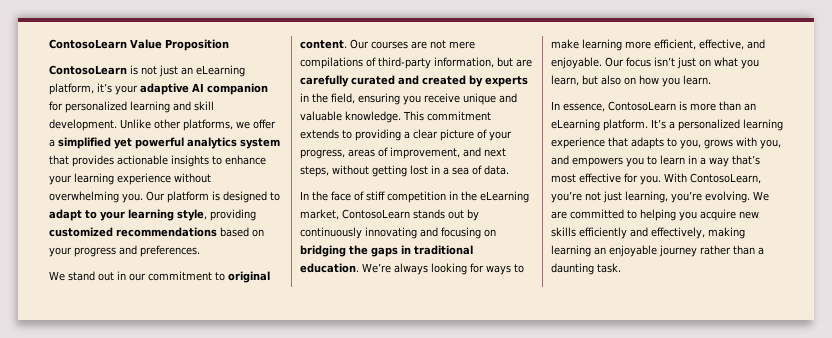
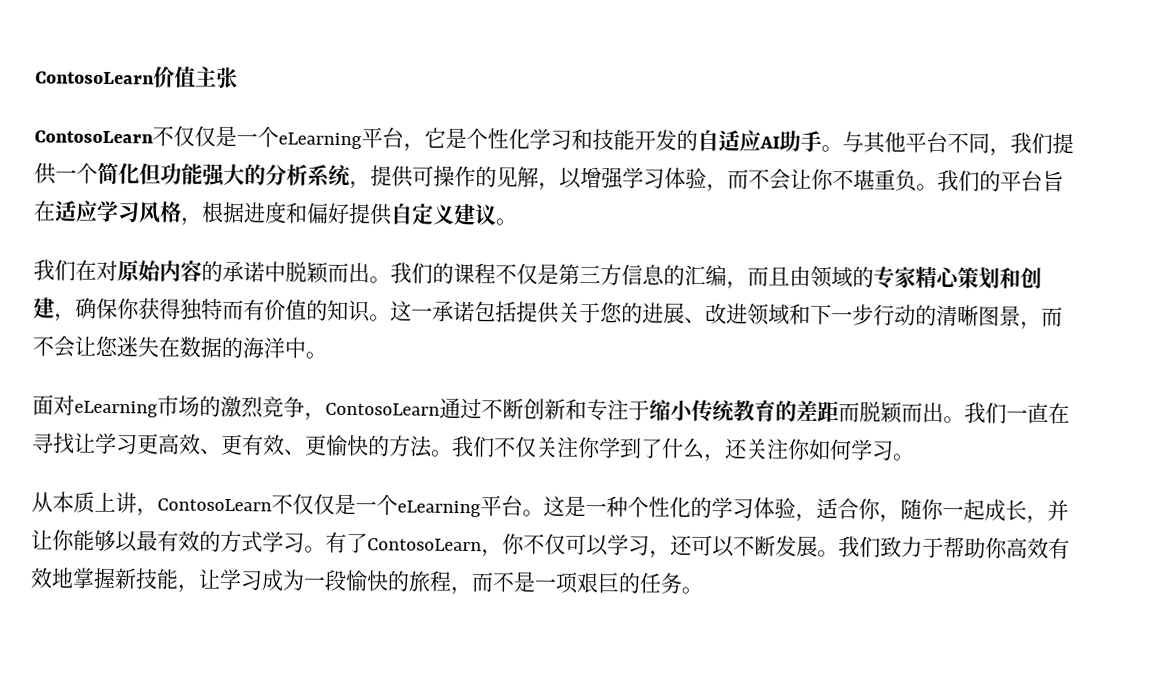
[49,39,229,51] [49,65,245,77] [49,83,268,95] [49,101,214,113] [49,119,276,131] [49,137,280,149] [49,155,266,167] [49,173,211,185] [49,191,280,203] [49,209,256,221] [49,227,264,237] [49,245,200,257] [49,271,270,283] [300,39,475,49] [300,57,532,69] [300,75,528,87] [300,93,517,105] [300,111,491,123] [300,129,512,141] [300,147,506,159] [300,165,509,177] [300,191,529,203] [300,209,479,221] [300,227,496,239] [300,245,473,257] [300,263,524,275] [551,39,765,51] [551,57,759,69] [551,75,711,87] [551,101,756,112] [551,119,783,131] [551,137,781,149] [551,155,760,167] [551,173,761,185] [551,191,769,203] [551,209,759,221] [551,227,745,239] [551,245,764,257] [551,263,621,275] ContosoLearn Value Proposition // ContosoLearn is not just an eLearning platform, it’s your adaptive AI companion for personalized learning and skill development. Unlike other platforms, we offer a simplified yet powerful analytics system that provides actionable insights to enhance your learning experience without overwhelming you. Our platform is designed to adapt to your learning style, providing customized recommendations based on your progress and preferences. // We stand out in our commitment to original content. Our courses are not mere compilations of third-party information, but are carefully curated and created by experts in the field, ensuring you receive unique and valuable knowledge. This commitment extends to providing a clear picture of your progress, areas of improvement, and next steps, without getting lost in a sea of data. // In the face of stiff competition in the eLearning market, ContosoLearn stands out by continuously innovating and focusing on bridging the gaps in traditional education. We’re always looking for ways to make learning more efficient, effective, and enjoyable. Our focus isn’t just on what you learn, but also on how you learn. // In essence, ContosoLearn is more than an eLearning platform. It’s a personalized learning experience that adapts to you, grows with you, and empowers you to learn in a way that’s most effective for you. With ContosoLearn, you’re not just learning, you’re evolving. We are committed to helping you acquire new skills efficiently and effectively, making learning an enjoyable journey rather than a daunting task. -> [35,66,238,89] [34,125,1074,157] [34,162,1064,193] [33,200,518,226] [33,259,1042,290] [33,297,1063,330] [32,335,327,359] [32,394,1070,425] [32,432,915,463] [31,491,1069,524] [31,529,1070,560] [30,567,703,596] ContosoLearn价值主张 // ContosoLearn不仅仅是一个eLearning平台，它是个性化学习和技能开发的自适应AI助手。与其他平台不同，我们提供一个简化但功能强大的分析系统，提供可操作的见解，以增强学习体验，而不会让你不堪重负。我们的平台旨在适应学习风格，根据进度和偏好提供自定义建议。 // 我们在对原始内容的承诺中脱颖而出。我们的课程不仅是第三方信息的汇编，而且由领域的专家精心策划和创建，确保你获得独特而有价值的知识。这一承诺包括提供关于您的进展、改进领域和下一步行动的清晰图景，而不会让您迷失在数据的海洋中。 // 面对eLearning市场的激烈竞争，ContosoLearn通过不断创新和专注于缩小传统教育的差距而脱颖而出。我们一直在寻找让学习更高效、更有效、更愉快的方法。我们不仅关注你学到了什么，还关注你如何学习。 // 从本质上讲，ContosoLearn不仅仅是一个eLearning平台。这是一种个性化的学习体验，适合你，随你一起成长，并让你能够以最有效的方式学习。有了ContosoLearn，你不仅可以学习，还可以不断发展。我们致力于帮助你高效有效地掌握新技能，让学习成为一段愉快的旅程，而不是一项艰巨的任务。

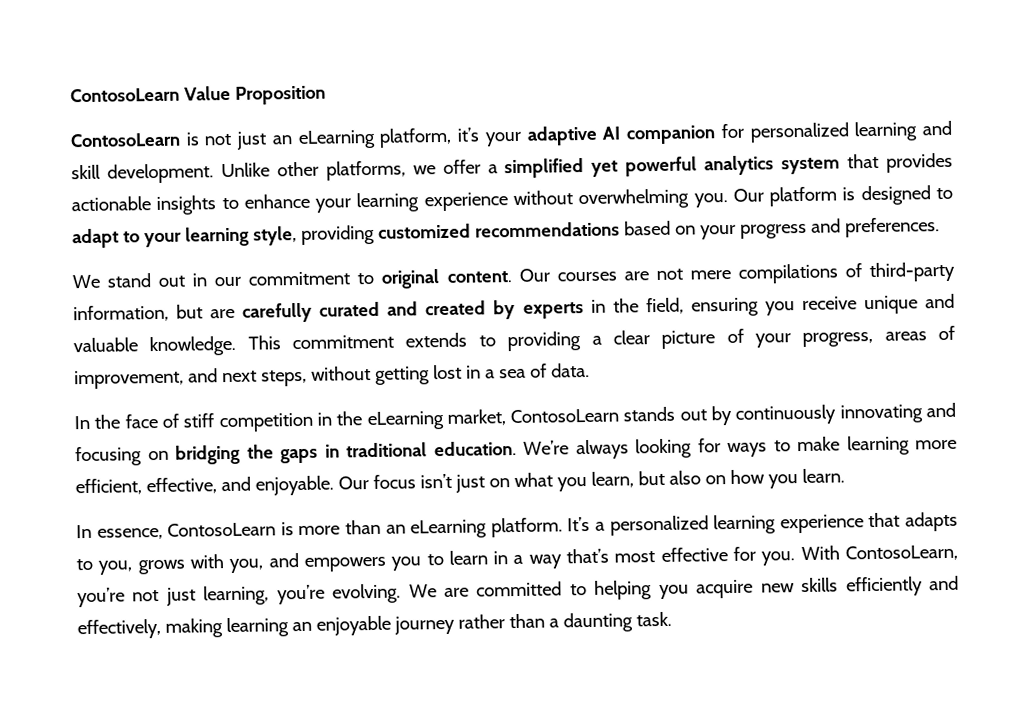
[35,66,238,89] [34,125,1074,157] [34,162,1064,193] [33,200,518,226] [33,259,1042,290] [33,297,1063,330] [32,335,327,359] [32,394,1070,425] [32,432,915,463] [31,491,1069,524] [31,529,1070,560] [30,567,703,596] ContosoLearn价值主张 // ContosoLearn不仅仅是一个eLearning平台，它是个性化学习和技能开发的自适应AI助手。与其他平台不同，我们提供一个简化但功能强大的分析系统，提供可操作的见解，以增强学习体验，而不会让你不堪重负。我们的平台旨在适应学习风格，根据进度和偏好提供自定义建议。 // 我们在对原始内容的承诺中脱颖而出。我们的课程不仅是第三方信息的汇编，而且由领域的专家精心策划和创建，确保你获得独特而有价值的知识。这一承诺包括提供关于您的进展、改进领域和下一步行动的清晰图景，而不会让您迷失在数据的海洋中。 // 面对eLearning市场的激烈竞争，ContosoLearn通过不断创新和专注于缩小传统教育的差距而脱颖而出。我们一直在寻找让学习更高效、更有效、更愉快的方法。我们不仅关注你学到了什么，还关注你如何学习。 // 从本质上讲，ContosoLearn不仅仅是一个eLearning平台。这是一种个性化的学习体验，适合你，随你一起成长，并让你能够以最有效的方式学习。有了ContosoLearn，你不仅可以学习，还可以不断发展。我们致力于帮助你高效有效地掌握新技能，让学习成为一段愉快的旅程，而不是一项艰巨的任务。 -> [70,85,326,105] [70,120,952,150] [71,152,954,184] [71,185,954,215] [72,217,940,249] [72,261,955,289] [73,293,955,323] [73,325,956,357] [74,362,590,390] [74,402,956,433] [75,435,957,467] [75,468,845,496] [76,511,959,540] [76,544,959,575] [77,575,959,608] [77,611,672,640] ContosoLearn Value Proposition // ContosoLearn is not just an eLearning platform, it’s your adaptive AI companion for personalized learning and skill development. Unlike other platforms, we offer a simplified yet powerful analytics system that provides actionable insights to enhance your learning experience without overwhelming you. Our platform is designed to adapt to your learning style, providing customized recommendations based on your progress and preferences. // We stand out in our commitment to original content. Our courses are not mere compilations of third-party information, but are carefully curated and created by experts in the field, ensuring you receive unique and valuable knowledge. This commitment extends to providing a clear picture of your progress, areas of improvement, and next steps, without getting lost in a sea of data. // In the face of stiff competition in the eLearning market, ContosoLearn stands out by continuously innovating and focusing on bridging the gaps in traditional education. We’re always looking for ways to make learning more efficient, effective, and enjoyable. Our focus isn’t just on what you learn, but also on how you learn. // In essence, ContosoLearn is more than an eLearning platform. It’s a personalized learning experience that adapts to you, grows with you, and empowers you to learn in a way that’s most effective for you. With ContosoLearn, you’re not just learning, you’re evolving. We are committed to helping you acquire new skills efficiently and effectively, making learning an enjoyable journey rather than a daunting task.

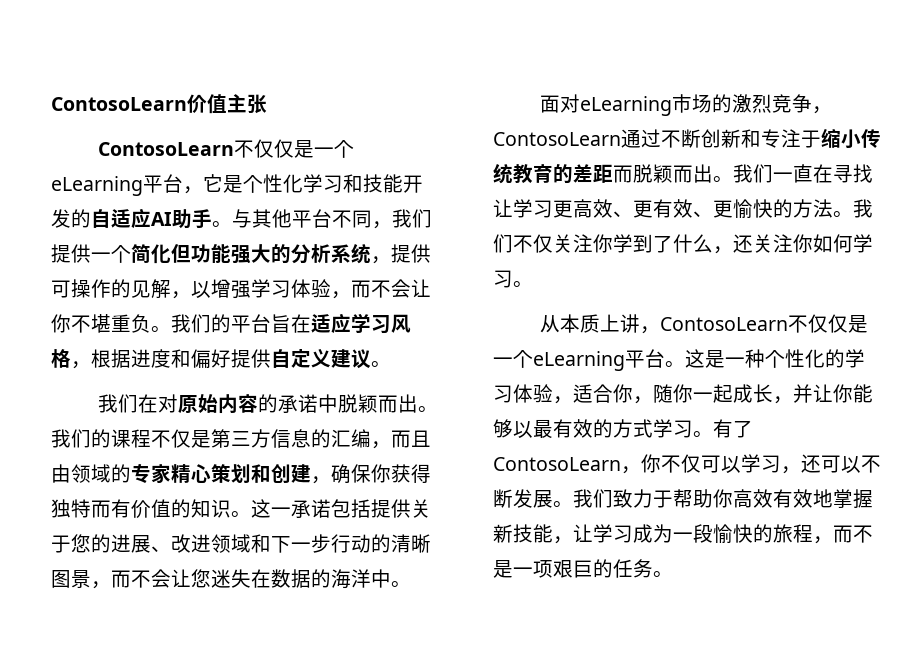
[70,85,326,105] [70,120,952,150] [71,152,954,184] [71,185,954,215] [72,217,940,249] [72,261,955,289] [73,293,955,323] [73,325,956,357] [74,362,590,390] [74,402,956,433] [75,435,957,467] [75,468,845,496] [76,511,959,540] [76,544,959,575] [77,575,959,608] [77,611,672,640] ContosoLearn Value Proposition // ContosoLearn is not just an eLearning platform, it’s your adaptive AI companion for personalized learning and skill development. Unlike other platforms, we offer a simplified yet powerful analytics system that provides actionable insights to enhance your learning experience without overwhelming you. Our platform is designed to adapt to your learning style, providing customized recommendations based on your progress and preferences. // We stand out in our commitment to original content. Our courses are not mere compilations of third-party information, but are carefully curated and created by experts in the field, ensuring you receive unique and valuable knowledge. This commitment extends to providing a clear picture of your progress, areas of improvement, and next steps, without getting lost in a sea of data. // In the face of stiff competition in the eLearning market, ContosoLearn stands out by continuously innovating and focusing on bridging the gaps in traditional education. We’re always looking for ways to make learning more efficient, effective, and enjoyable. Our focus isn’t just on what you learn, but also on how you learn. // In essence, ContosoLearn is more than an eLearning platform. It’s a personalized learning experience that adapts to you, grows with you, and empowers you to learn in a way that’s most effective for you. With ContosoLearn, you’re not just learning, you’re evolving. We are committed to helping you acquire new skills efficiently and effectively, making learning an enjoyable journey rather than a daunting task. -> [51,94,267,114] [97,139,354,158] [51,174,423,196] [51,208,432,229] [51,243,431,264] [51,279,431,299] [51,313,411,334] [51,349,391,369] [97,394,438,414] [51,429,431,449] [51,464,431,484] [51,499,431,518] [51,534,431,553] [51,569,411,589] [539,94,832,116] [493,128,881,149] [493,163,873,184] [493,199,873,219] [493,234,873,254] [493,270,533,288] [539,314,868,334] [493,349,865,371] [493,384,873,404] [493,419,753,438] [493,454,881,474] [493,489,873,509] [493,524,873,544] [493,559,673,578] ContosoLearn价值主张 // ContosoLearn不仅仅是一个eLearning平台，它是个性化学习和技能开发的自适应AI助手。与其他平台不同，我们提供一个简化但功能强大的分析系统，提供可操作的见解，以增强学习体验，而不会让你不堪重负。我们的平台旨在适应学习风格，根据进度和偏好提供自定义建议。 // 我们在对原始内容的承诺中脱颖而出。我们的课程不仅是第三方信息的汇编，而且由领域的专家精心策划和创建，确保你获得独特而有价值的知识。这一承诺包括提供关于您的进展、改进领域和下一步行动的清晰图景，而不会让您迷失在数据的海洋中。 // 面对eLearning市场的激烈竞争，ContosoLearn通过不断创新和专注于缩小传统教育的差距而脱颖而出。我们一直在寻找让学习更高效、更有效、更愉快的方法。我们不仅关注你学到了什么，还关注你如何学习。 // 从本质上讲，ContosoLearn不仅仅是一个eLearning平台。这是一种个性化的学习体验，适合你，随你一起成长，并让你能够以最有效的方式学习。有了ContosoLearn，你不仅可以学习，还可以不断发展。我们致力于帮助你高效有效地掌握新技能，让学习成为一段愉快的旅程，而不是一项艰巨的任务。

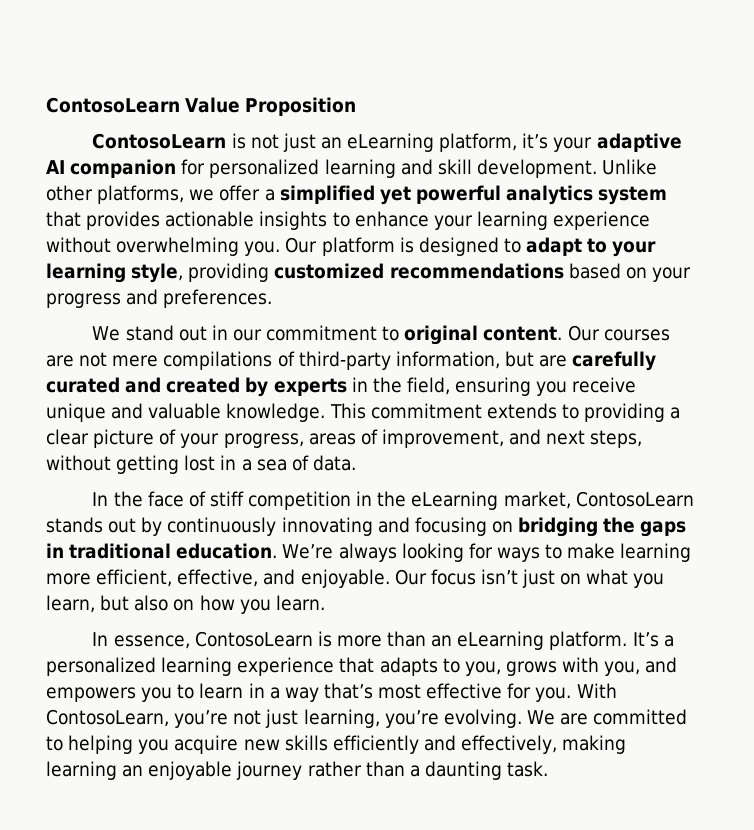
[51,94,267,114] [97,139,354,158] [51,174,423,196] [51,208,432,229] [51,243,431,264] [51,279,431,299] [51,313,411,334] [51,349,391,369] [97,394,438,414] [51,429,431,449] [51,464,431,484] [51,499,431,518] [51,534,431,553] [51,569,411,589] [539,94,832,116] [493,128,881,149] [493,163,873,184] [493,199,873,219] [493,234,873,254] [493,270,533,288] [539,314,868,334] [493,349,865,371] [493,384,873,404] [493,419,753,438] [493,454,881,474] [493,489,873,509] [493,524,873,544] [493,559,673,578] ContosoLearn价值主张 // ContosoLearn不仅仅是一个eLearning平台，它是个性化学习和技能开发的自适应AI助手。与其他平台不同，我们提供一个简化但功能强大的分析系统，提供可操作的见解，以增强学习体验，而不会让你不堪重负。我们的平台旨在适应学习风格，根据进度和偏好提供自定义建议。 // 我们在对原始内容的承诺中脱颖而出。我们的课程不仅是第三方信息的汇编，而且由领域的专家精心策划和创建，确保你获得独特而有价值的知识。这一承诺包括提供关于您的进展、改进领域和下一步行动的清晰图景，而不会让您迷失在数据的海洋中。 // 面对eLearning市场的激烈竞争，ContosoLearn通过不断创新和专注于缩小传统教育的差距而脱颖而出。我们一直在寻找让学习更高效、更有效、更愉快的方法。我们不仅关注你学到了什么，还关注你如何学习。 // 从本质上讲，ContosoLearn不仅仅是一个eLearning平台。这是一种个性化的学习体验，适合你，随你一起成长，并让你能够以最有效的方式学习。有了ContosoLearn，你不仅可以学习，还可以不断发展。我们致力于帮助你高效有效地掌握新技能，让学习成为一段愉快的旅程，而不是一项艰巨的任务。 -> [46,97,357,116] [92,133,682,152] [46,159,658,178] [46,185,668,205] [46,211,651,230] [46,237,657,257] [46,263,691,283] [46,289,273,308] [92,325,670,345] [46,351,657,371] [46,377,637,397] [46,403,681,422] [46,429,643,448] [46,455,356,474] [92,491,694,510] [46,517,687,537] [46,543,692,562] [46,569,665,588] [46,595,325,614] [92,631,674,650] [46,657,678,676] [46,683,617,702] [46,709,688,728] [46,735,627,754] [46,761,549,780] ContosoLearn Value Proposition // ContosoLearn is not just an eLearning platform, it’s your adaptive AI companion for personalized learning and skill development. Unlike other platforms, we offer a simplified yet powerful analytics system that provides actionable insights to enhance your learning experience without overwhelming you. Our platform is designed to adapt to your learning style, providing customized recommendations based on your progress and preferences. // We stand out in our commitment to original content. Our courses are not mere compilations of third-party information, but are carefully curated and created by experts in the field, ensuring you receive unique and valuable knowledge. This commitment extends to providing a clear picture of your progress, areas of improvement, and next steps, without getting lost in a sea of data. // In the face of stiff competition in the eLearning market, ContosoLearn stands out by continuously innovating and focusing on bridging the gaps in traditional education. We’re always looking for ways to make learning more efficient, effective, and enjoyable. Our focus isn’t just on what you learn, but also on how you learn. // In essence, ContosoLearn is more than an eLearning platform. It’s a personalized learning experience that adapts to you, grows with you, and empowers you to learn in a way that’s most effective for you. With ContosoLearn, you’re not just learning, you’re evolving. We are committed to helping you acquire new skills efficiently and effectively, making learning an enjoyable journey rather than a daunting task.

